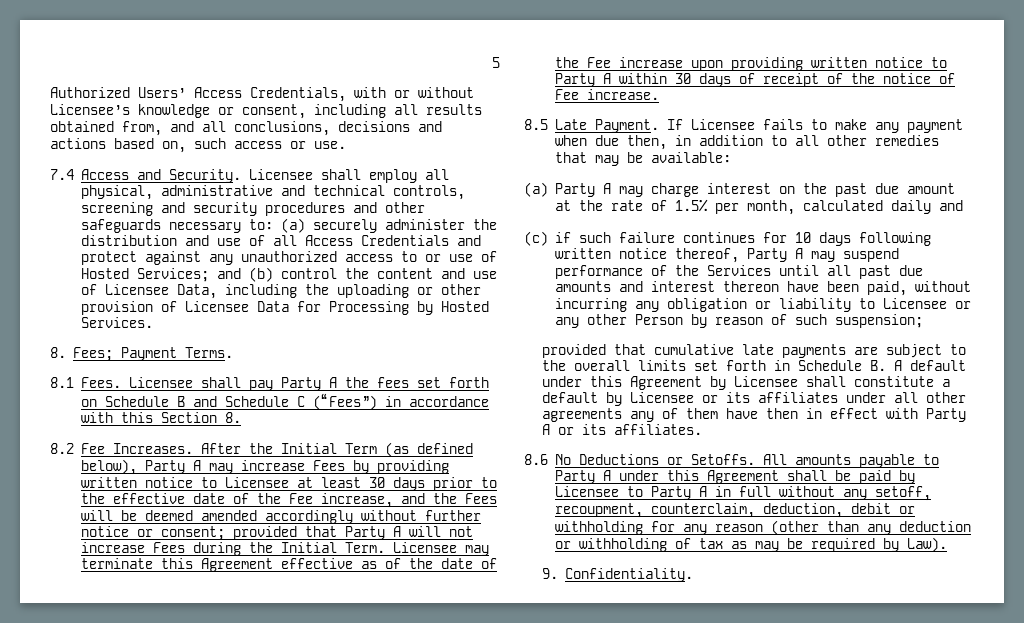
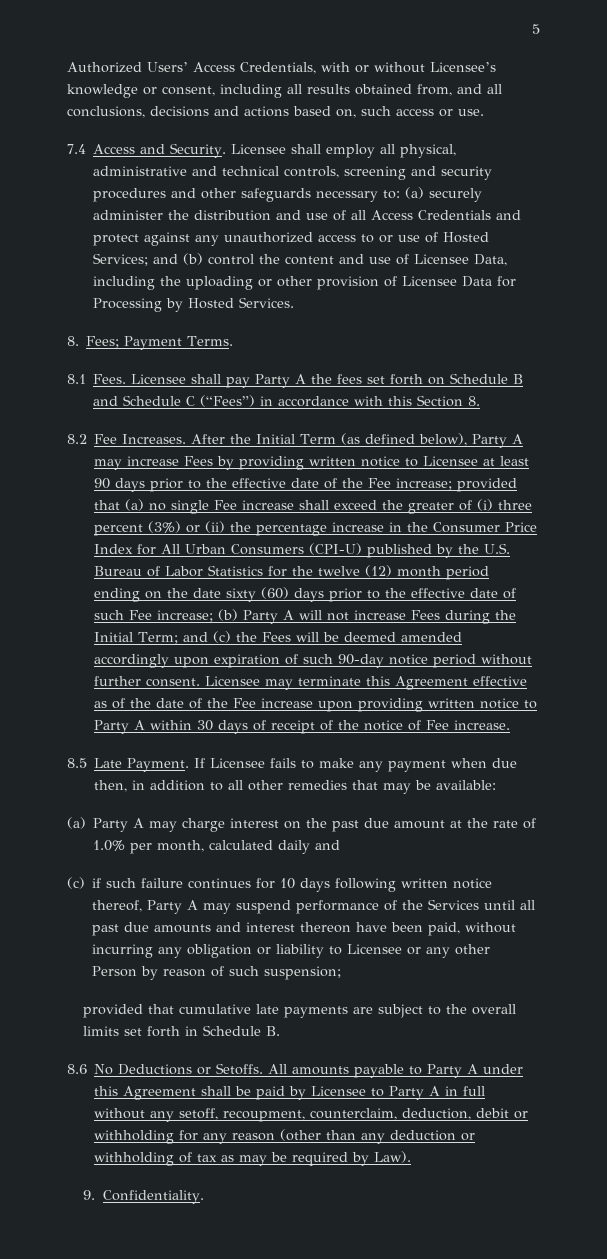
[368,477,385,488] 30 -> [94,478,111,489] 90
[320,493,497,508] [80,510,481,524] [80,526,337,540] increase, and the Fees will be deemed amended accordingly without further notice or consent; provided that -> [396,478,518,492] [94,499,533,514] [94,521,538,536] [94,543,511,558] [94,565,490,580] [94,587,517,602] [94,609,239,622] increase; provided that (a) no single Fee increase shall exceed the greater of (i) three percent (3%) or (ii) the percentage increase in the Consumer Price Index for All Urban Consumers (CPI-U) published by the U.S. Bureau of Labor Statistics for the twelve (12) month period ending on the date sixty (60) days prior to the effective date of such Fee increase; (b)
[344,542,385,553] Term. -> [138,631,463,644] [94,654,533,668] [94,676,201,687] Term; and (c) the Fees will be deemed amended accordingly upon expiration of such 90-day notice period without further consent.
[674,199,708,212] 1.5% -> [93,840,126,851] 1.0%
[894,360,967,371] [542,376,951,390] [542,392,967,406] [542,408,967,422] [542,424,703,435] A default under this Agreement by Licensee shall constitute a default by Licensee or its affiliates under all other agreements any of them have then in effect with Party A or its affiliates. -> (281, 1031) none

